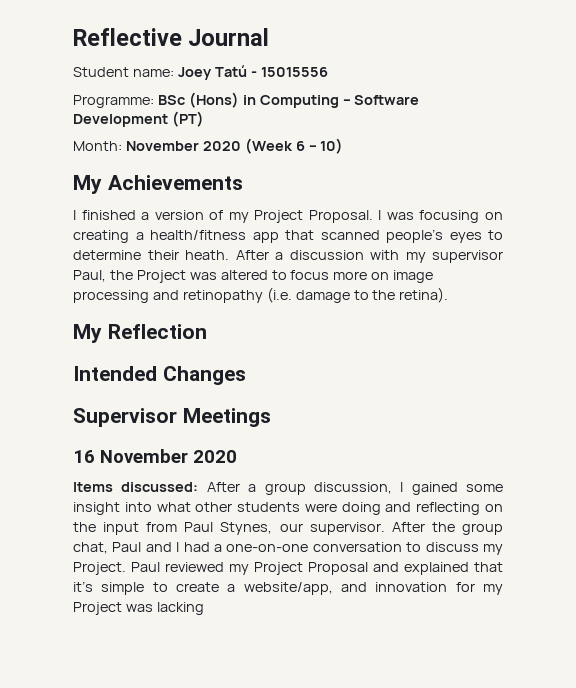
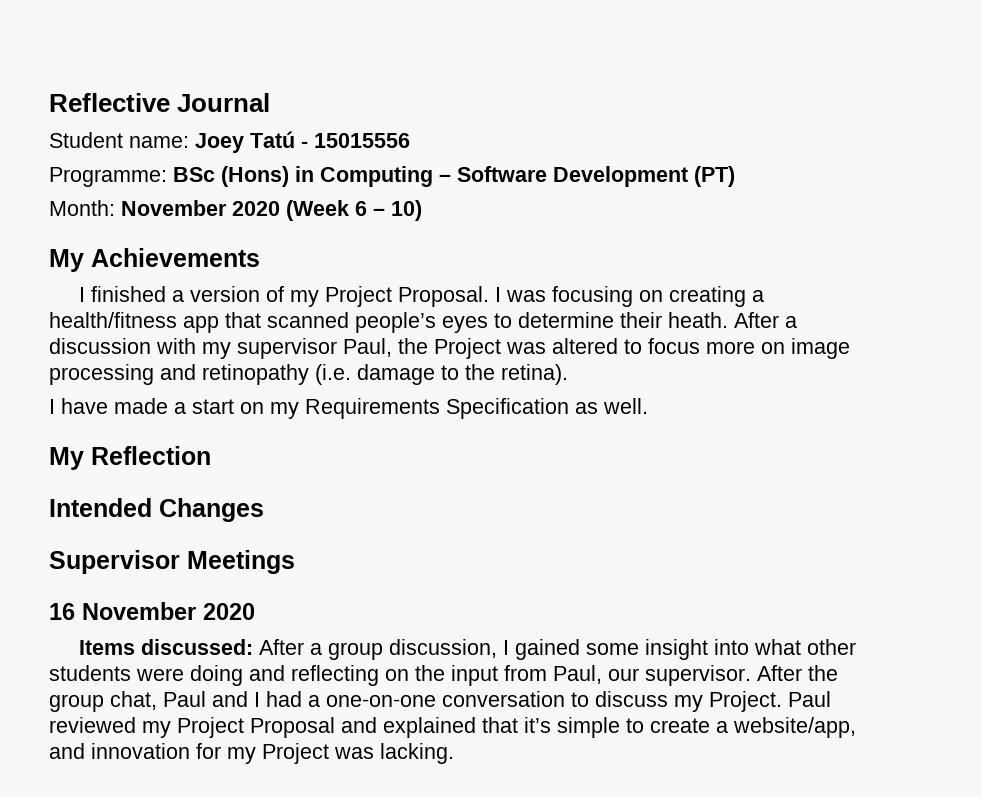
(449, 295) none -> [49,398,648,419] // I have made a start on my Requirements Specification as well.
[184,522,273,535] Paul Stynes, -> [553,665,602,684] Paul,
[156,602,204,615] lacking -> [380,743,454,764] lacking.

